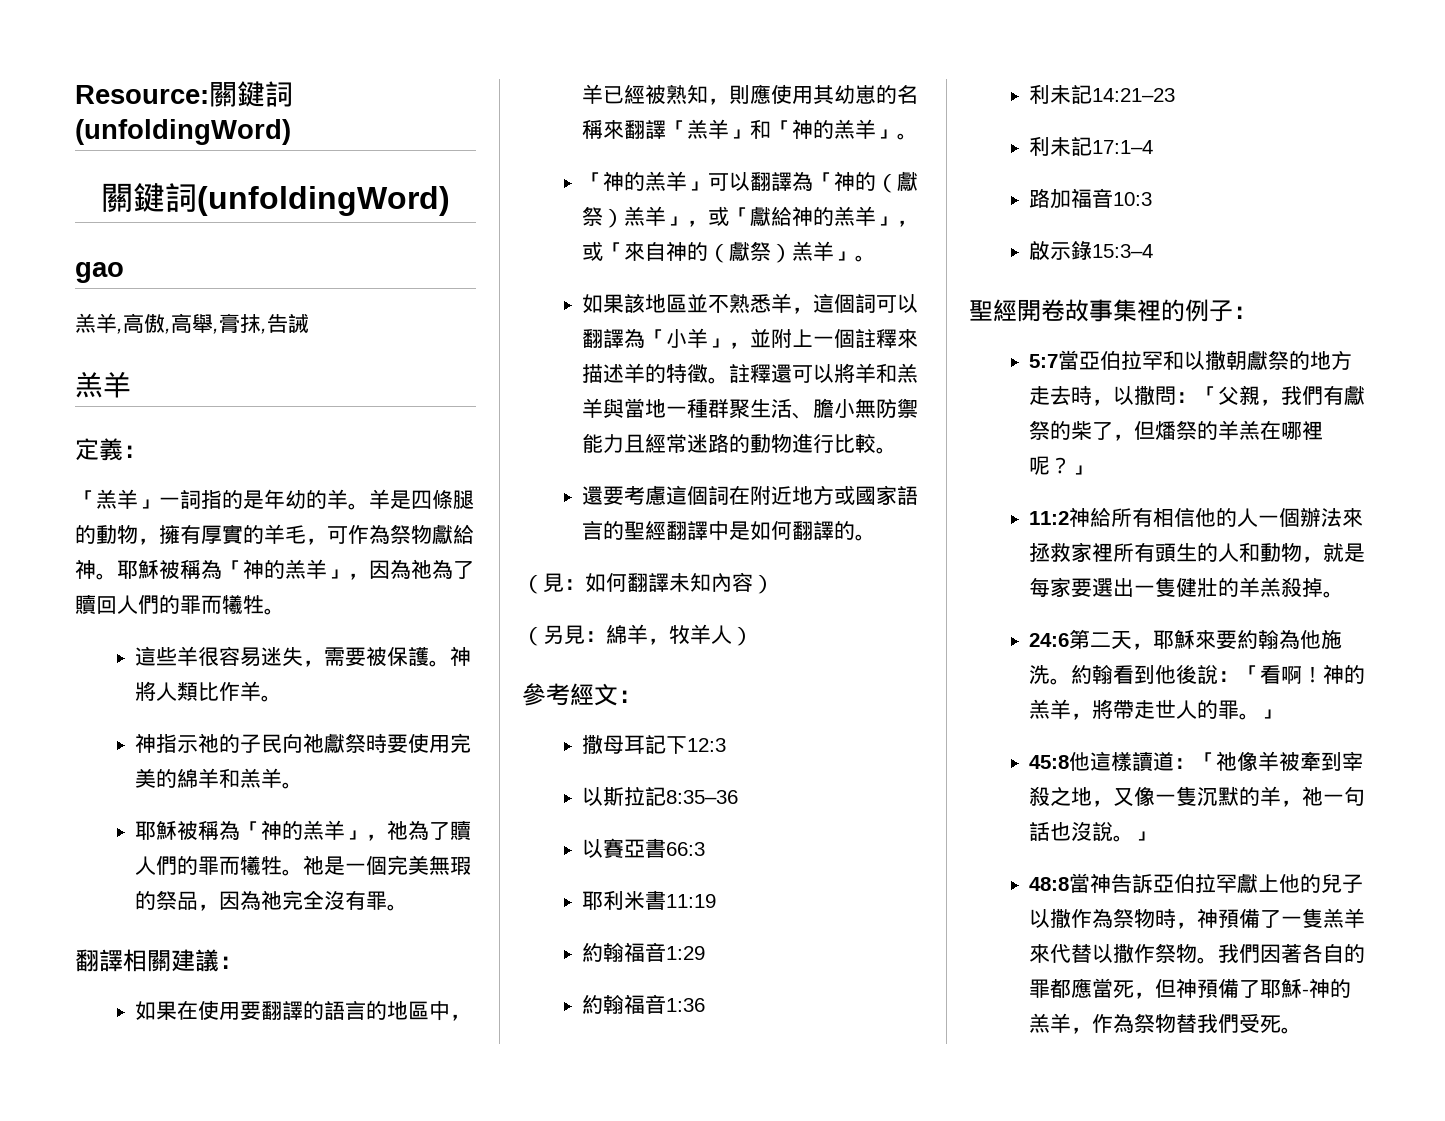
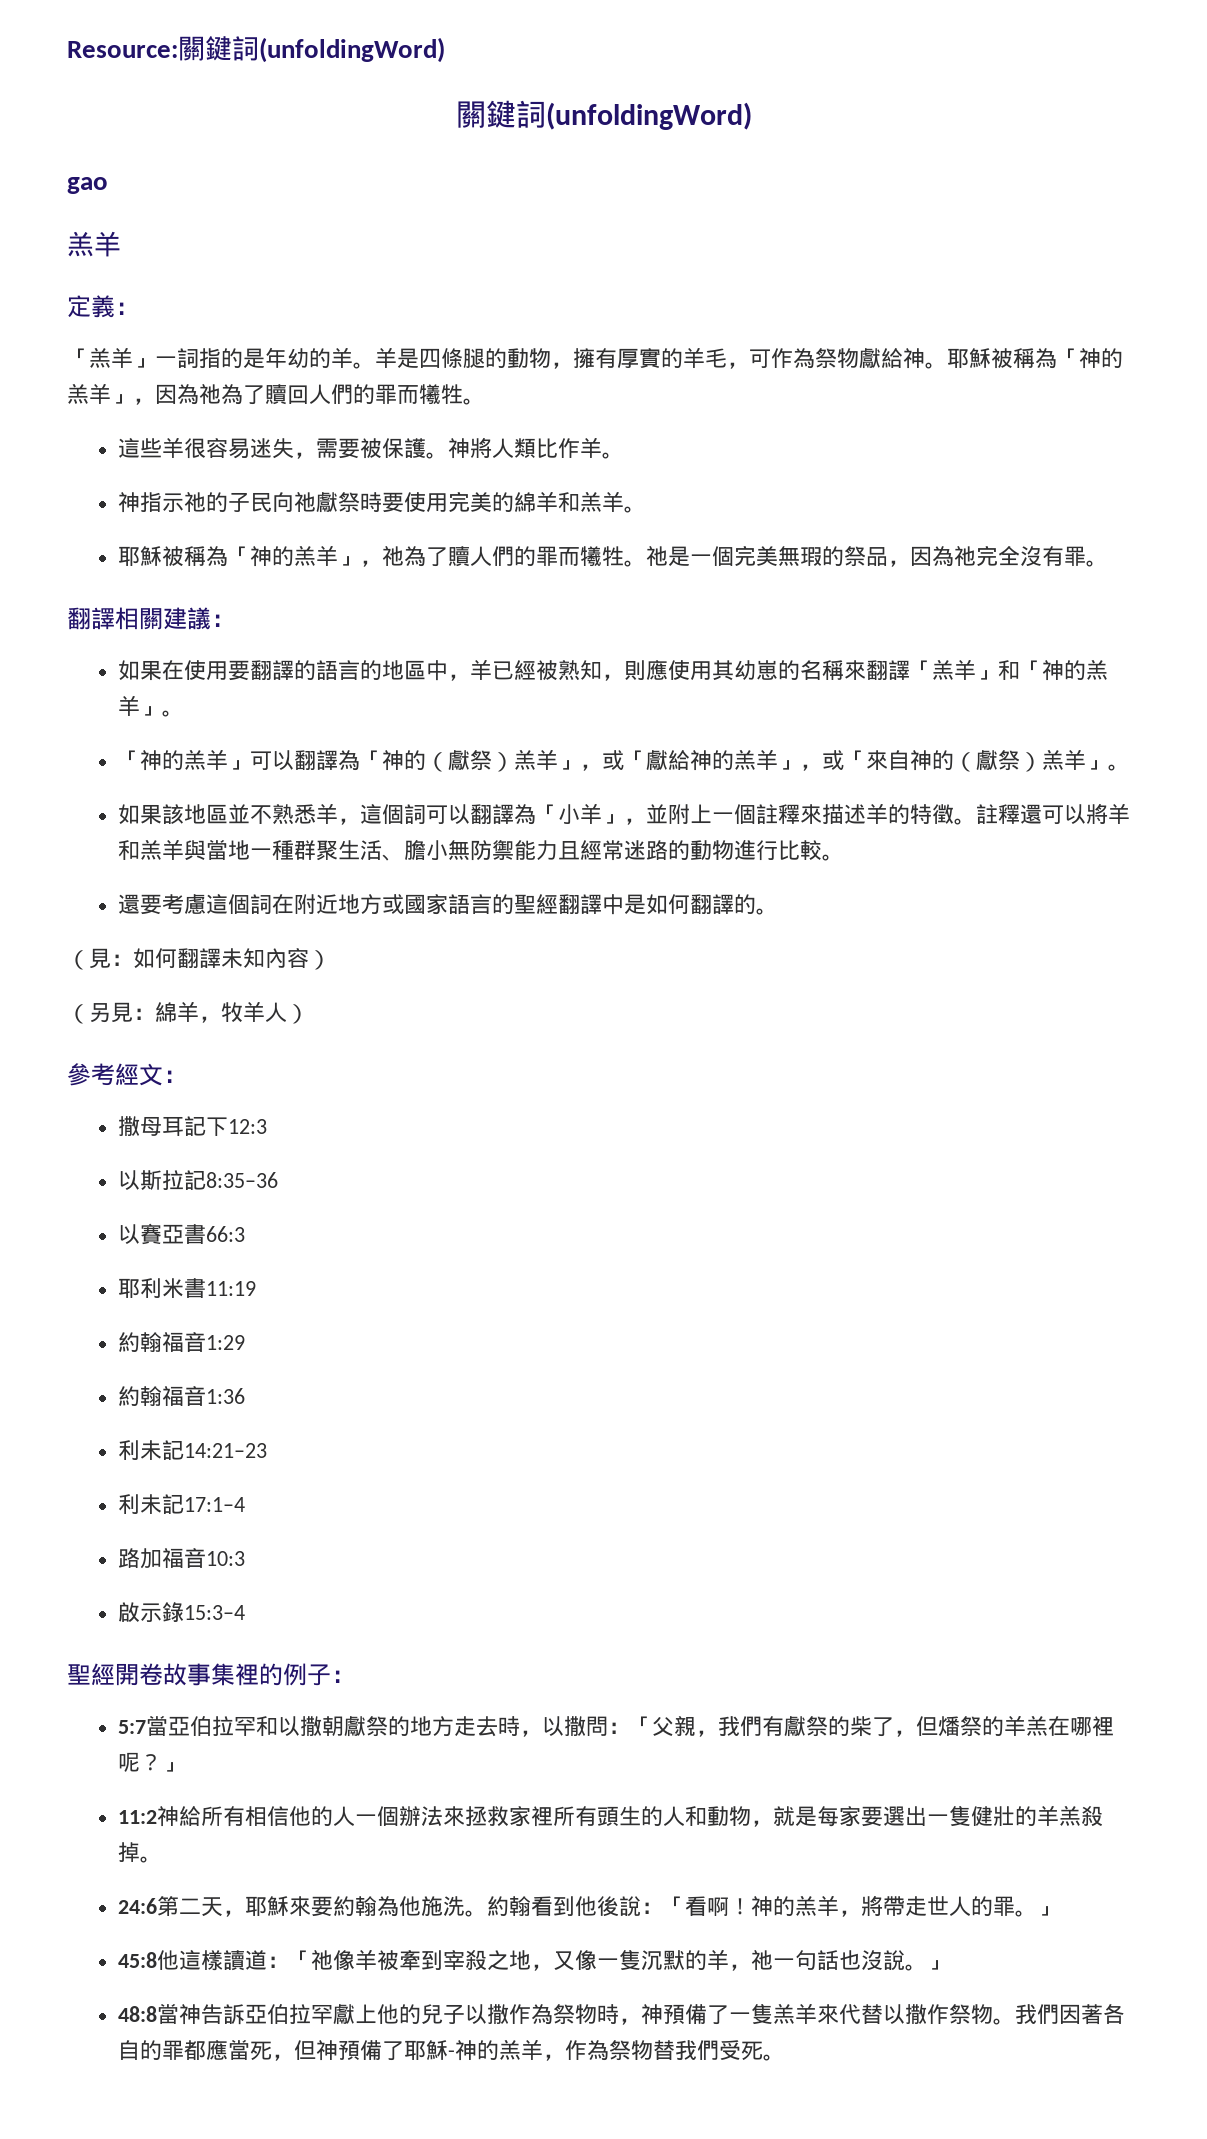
[75,313,309,334] // 羔羊,高傲,高舉,膏抹,告誡 -> (108, 185) none

